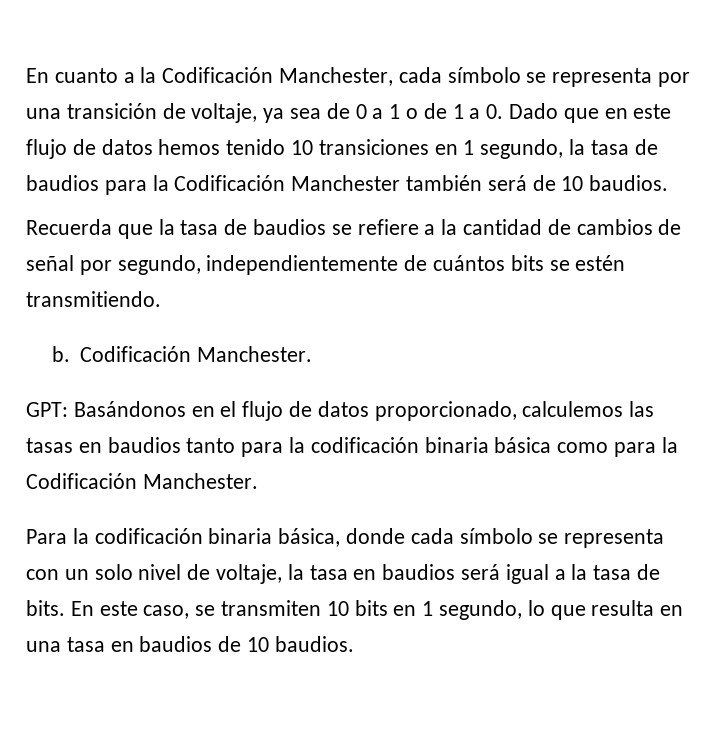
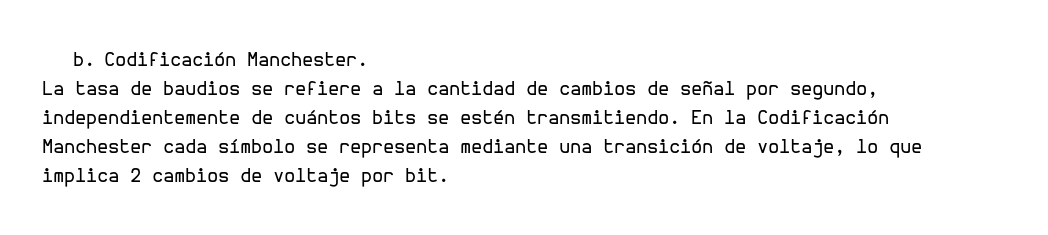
[26,67,691,87] [26,103,672,123] [26,139,658,159] [26,175,669,195] [26,219,175,239] En cuanto a la Codificación Manchester, cada símbolo se representa por una transición de voltaje, ya sea de 0 a 1 o de 1 a 0. Dado que en este flujo de datos hemos tenido 10 transiciones en 1 segundo, la tasa de baudios para la Codificación Manchester también será de 10 baudios. // Recuerda que la -> [72,52,369,66] [42,81,64,95] b. Codificación Manchester. // La
[51,346,313,362] [26,401,655,421] [26,437,678,457] [26,473,258,489] [26,528,665,548] [26,564,661,584] [26,600,684,620] [26,636,354,652] // b. Codificación Manchester. // GPT: Basándonos en el flujo de datos proporcionado, calculemos las tasas en baudios tanto para la codificación binaria básica como para la Codificación Manchester. // Para la codificación binaria básica, donde cada símbolo se representa con un solo nivel de voltaje, la tasa en baudios será igual a la tasa de bits. En este caso, se transmiten 10 bits en 1 segundo, lo que resulta en una tasa en baudios de 10 baudios. -> [691,110,889,124] [42,139,922,158] [42,168,449,187] En la Codificación Manchester cada símbolo se representa mediante una transición de voltaje, lo que implica 2 cambios de voltaje por bit.

